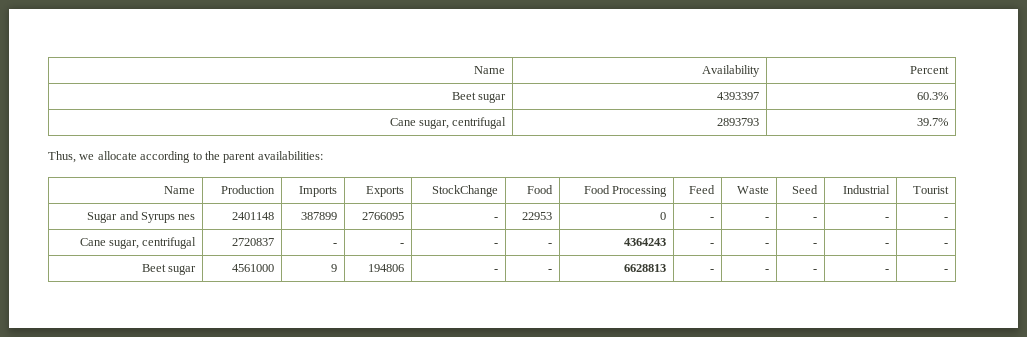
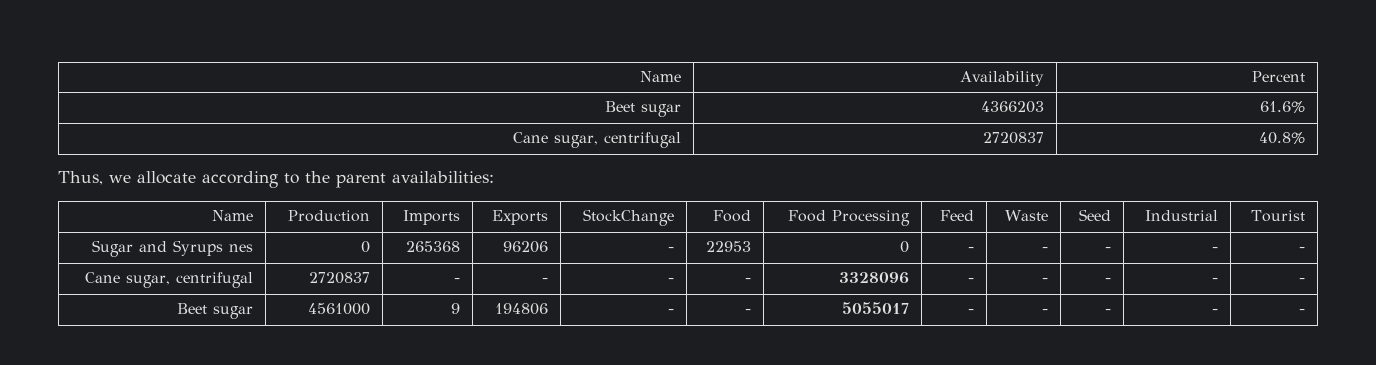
[717,92,760,100] [917,92,949,100] [389,117,507,129] [717,118,760,126] [917,118,949,126] 4393397 | 60.3% // Cane sugar, centrifugal | 2893793 | 39.7% -> [981,101,1045,113] [1260,101,1306,113] [513,132,682,148] [983,132,1045,144] [1259,132,1306,144] 4366203 | 61.6% // Cane sugar, centrifugal | 2720837 | 40.8%
[232,212,275,220] [301,212,338,220] [362,212,405,220] 2401148 | 387899 | 2766095 -> [361,241,371,253] [406,241,461,252] [503,241,549,253] 0 | 265368 | 96206
[624,238,667,246] 4364243 -> [839,272,910,284] 3328096
[624,264,667,272] 6628813 -> [842,302,910,314] 5055017

